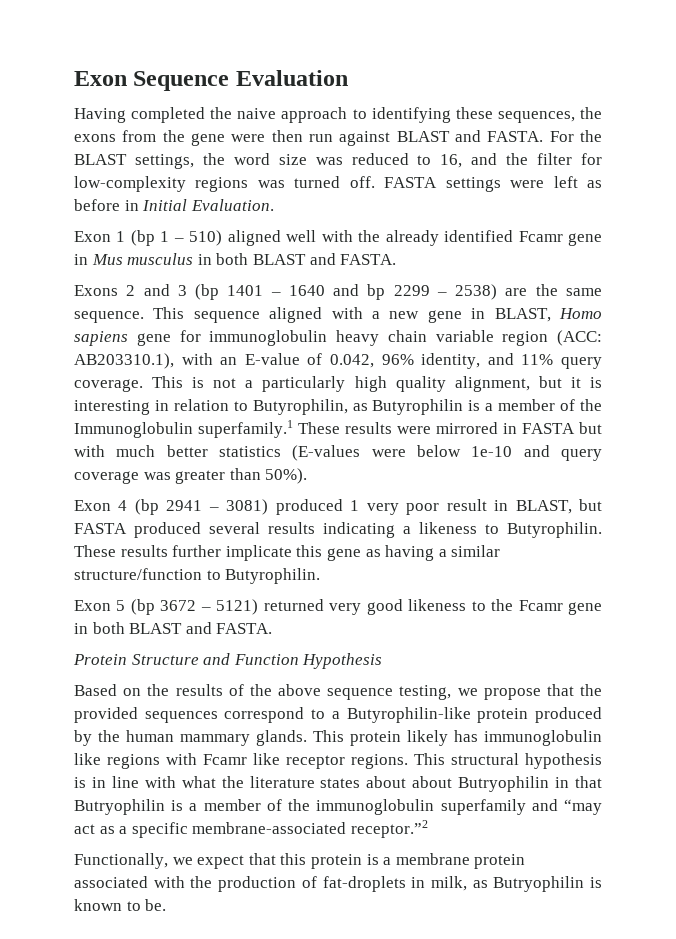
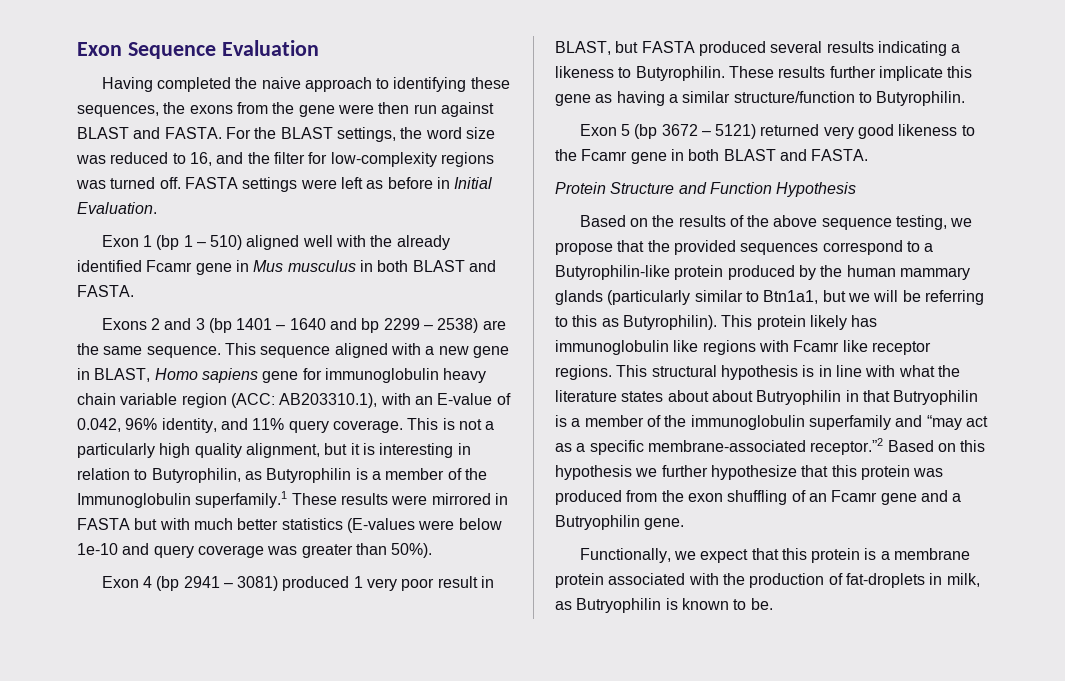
[255,730,307,746] glands. -> [555,290,984,305] [555,315,717,330] glands (particularly similar to Btn1a1, but we will be referring to this as Butyrophilin).
(428, 829) none -> [887,440,986,452] [555,465,944,480] [555,490,962,505] [555,515,685,530] Based on this hypothesis we further hypothesize that this protein was produced from the exon shuffling of an Fcamr gene and a Butryophilin gene.

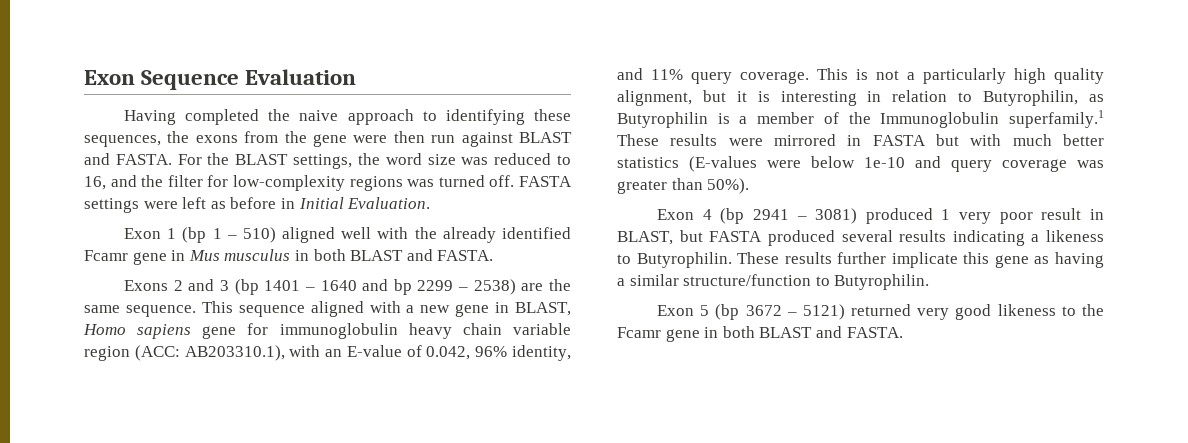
[555,182,857,197] [579,215,973,230] [555,240,934,255] [555,265,970,280] [555,290,984,305] [555,315,878,330] [555,340,931,355] [555,365,960,380] [555,390,979,405] [555,415,988,430] [555,438,986,455] [555,465,944,480] [555,490,962,505] [555,515,685,530] [579,548,971,563] [555,573,980,588] [555,598,773,613] // Protein Structure and Function Hypothesis // Based on the results of the above sequence testing, we propose that the provided sequences correspond to a Butyrophilin-like protein produced by the human mammary glands (particularly similar to Btn1a1, but we will be referring to this as Butyrophilin). This protein likely has immunoglobulin like regions with Fcamr like receptor regions. This structural hypothesis is in line with what the literature states about about Butryophilin in that Butryophilin is a member of the immunoglobulin superfamily and “may act as a specific membrane-associated receptor.”2 Based on this hypothesis we further hypothesize that this protein was produced from the exon shuffling of an Fcamr gene and a Butryophilin gene. // Functionally, we expect that this protein is a membrane protein associated with the production of fat-droplets in milk, as Butryophilin is known to be. -> (903, 332) none

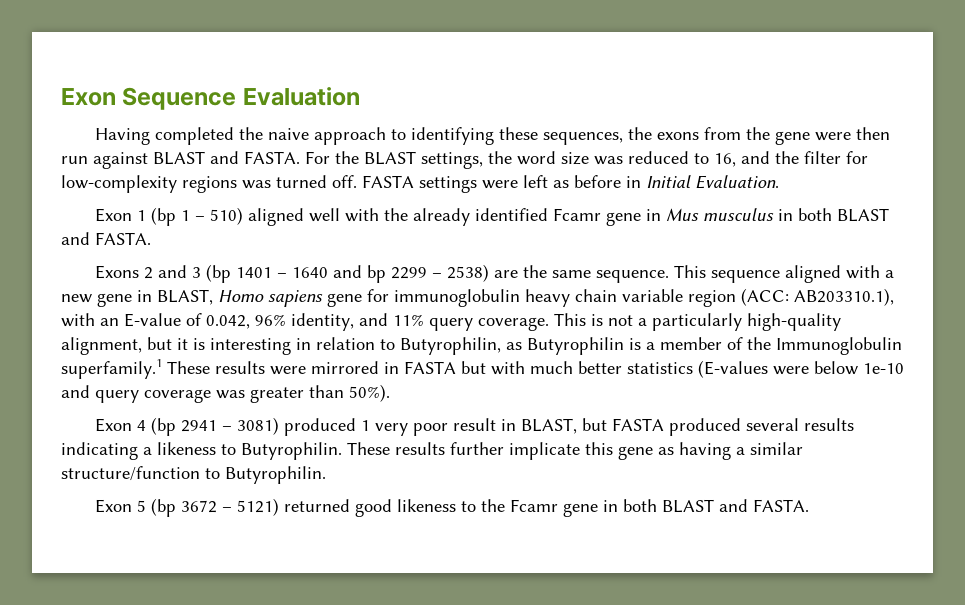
[1014,68,1104,84] high quality -> [747,313,841,331] high-quality
[917,308,950,320] very -> (351, 505) none

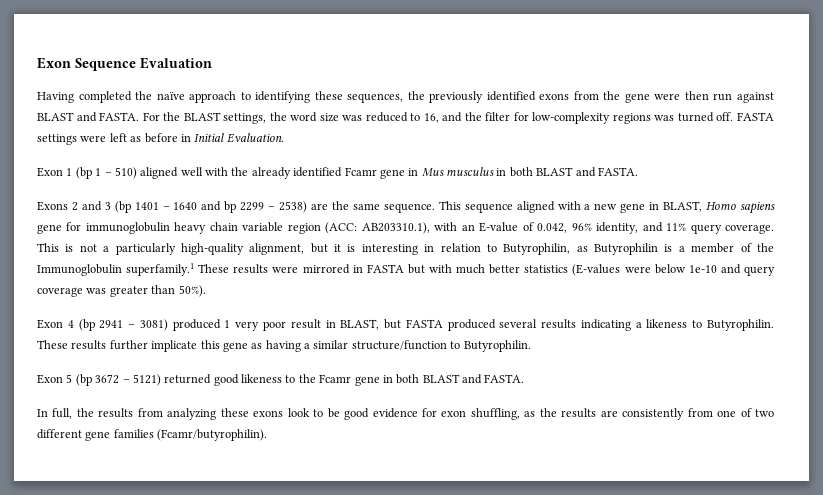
[268,128,310,140] naive -> [156,91,185,100] naïve
(653, 133) none -> [429,91,536,103] previously identified
(810, 505) none -> [37,408,775,420] [37,429,268,441] // In full, the results from analyzing these exons look to be good evidence for exon shuffling, as the results are consistently from one of two different gene families (Fcamr/butyrophilin).

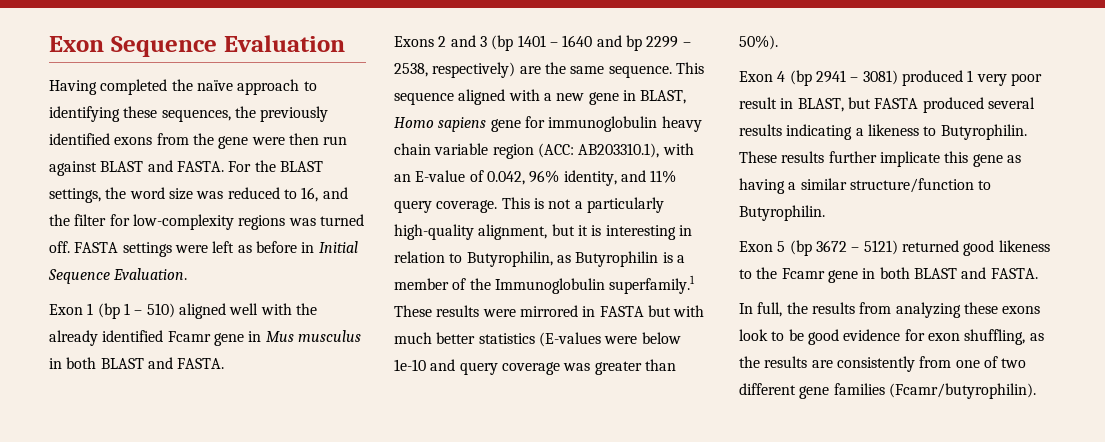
(225, 137) none -> [48,269,110,284] Sequence
[279,201,308,213] 2538) -> [394,62,516,78] 2538, respectively)

